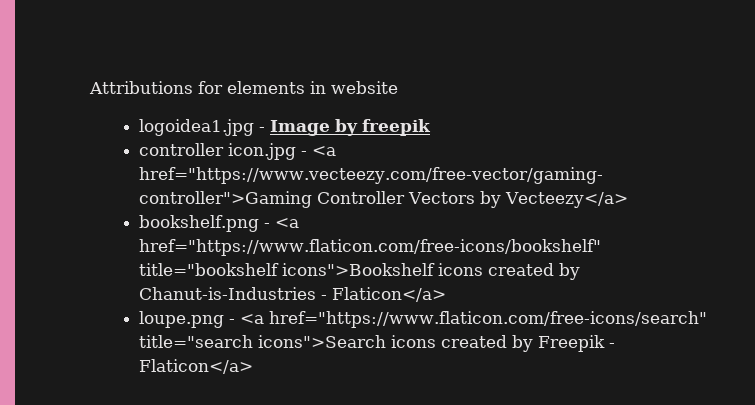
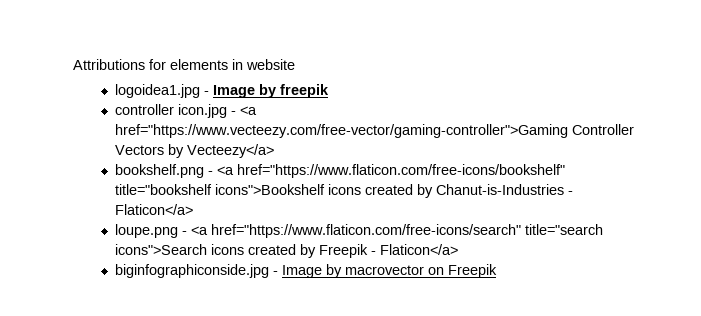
(254, 366) none -> [114,264,497,278] // biginfographiconside.jpg - Image by macrovector on Freepik

